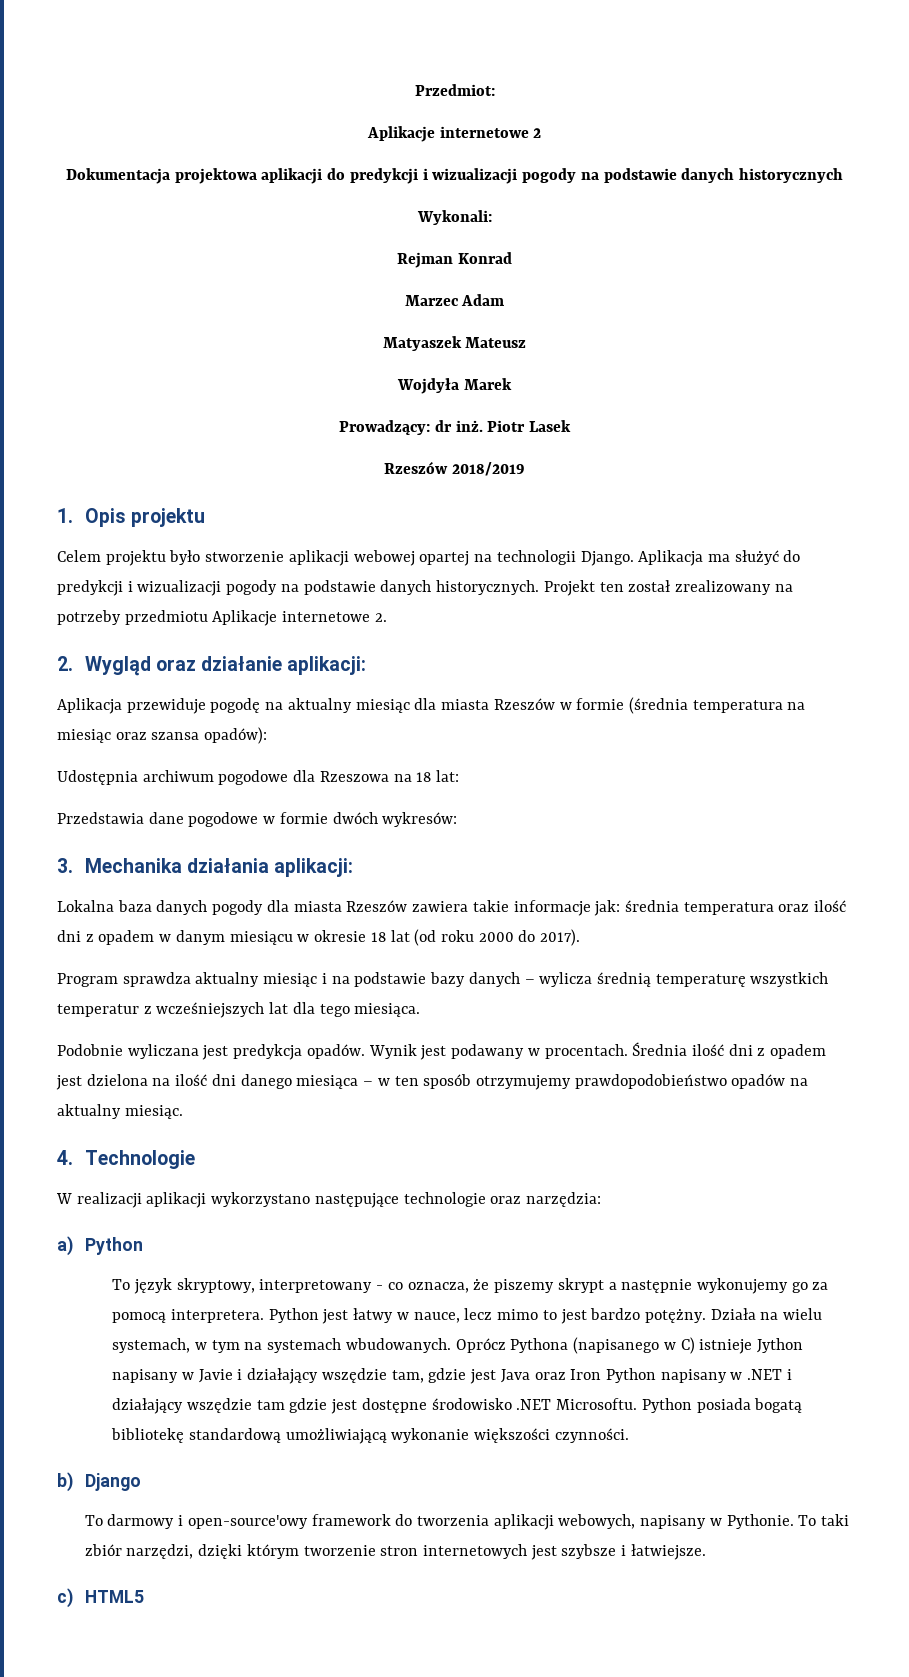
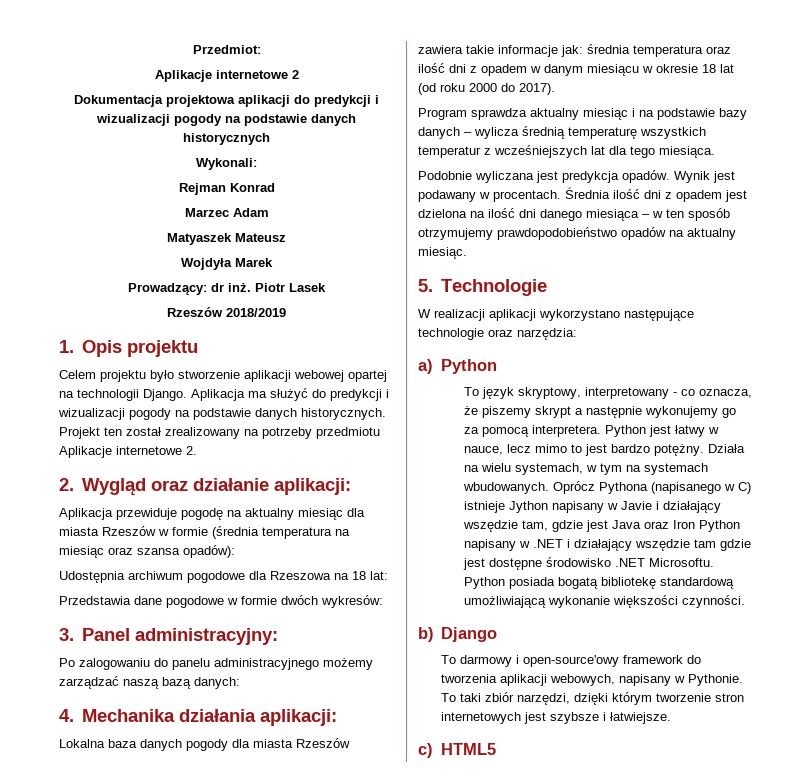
(73, 865) none -> [82,628,279,645] [59,658,373,670] [59,676,240,689] [59,709,74,722] Panel administracyjny: // Po zalogowaniu do panelu administracyjnego możemy zarządzać naszą bazą danych: // 4.
[57,1150,73,1165] 4. -> [418,279,433,292] 5.

